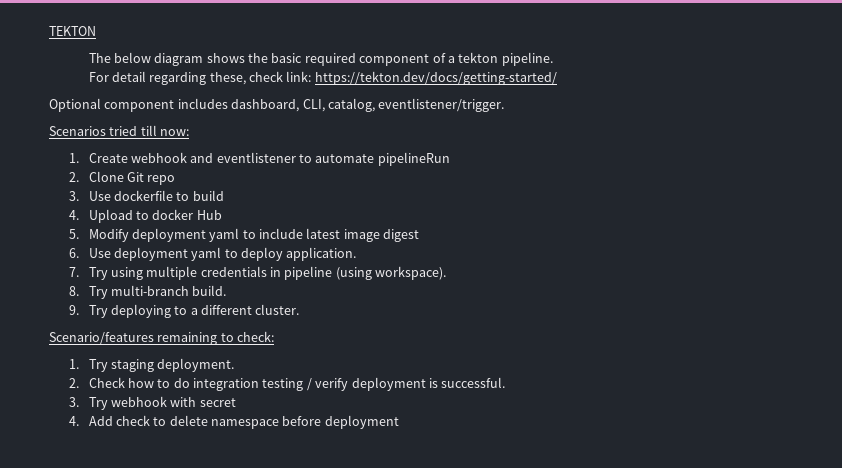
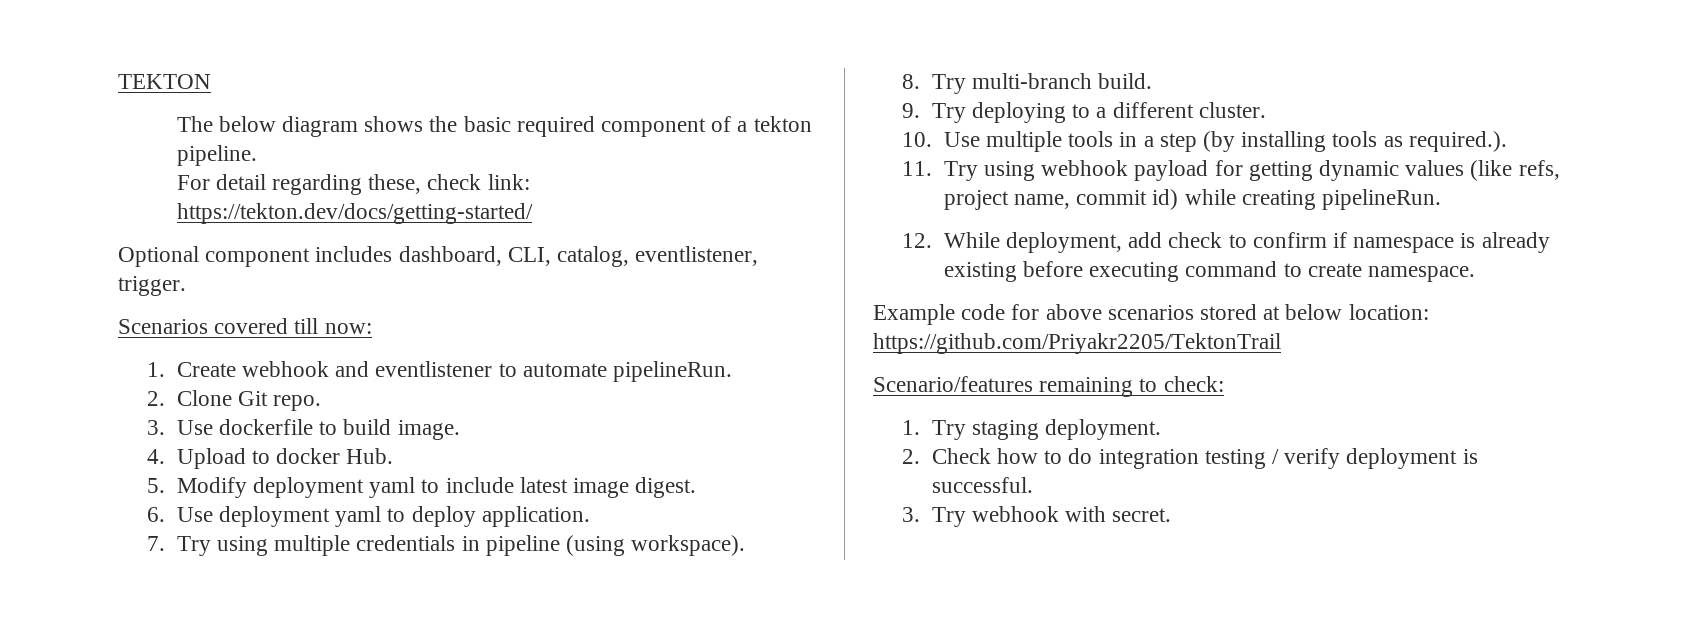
[378,98,505,112] eventlistener/trigger. -> [635,246,759,266] [118,276,186,296] eventlistener, trigger.
[109,126,138,136] tried -> [214,318,289,334] covered
[377,152,450,166] pipelineRun -> [613,361,733,382] pipelineRun.
[147,175,176,185] repo -> [273,395,322,411] repo.
(224, 195) none -> [397,420,460,440] image.
[196,210,222,220] Hub -> [346,448,394,464] Hub.
[383,229,420,242] digest -> [635,477,697,498] digest.
(300, 309) none -> [902,131,1507,152] [902,160,1560,181] [943,189,1442,210] [902,232,1550,253] [943,261,1476,282] [873,304,1429,325] [873,333,1281,354] // 10. Use multiple tools in a step (by installing tools as required.). // 11. Try using webhook payload for getting dynamic values (like refs, project name, commit id) while creating pipelineRun. // 12. While deployment, add check to confirm if namespace is already existing before executing command to create namespace. // Example code for above scenarios stored at below location: https://github.com/Priyakr2205/TektonTrail
[199,398,236,407] [68,415,399,429] secret // 4. Add check to delete namespace before deployment -> [1112,508,1172,522] secret.

